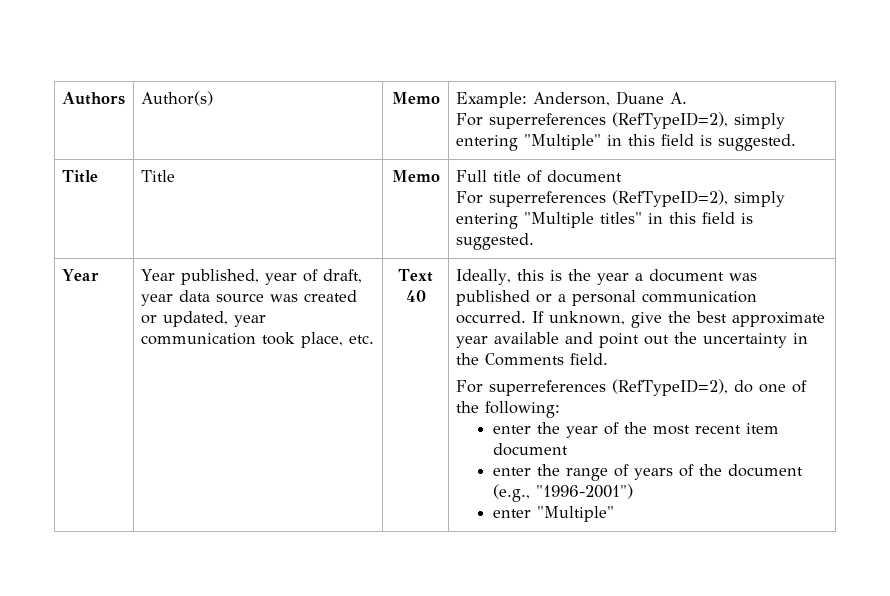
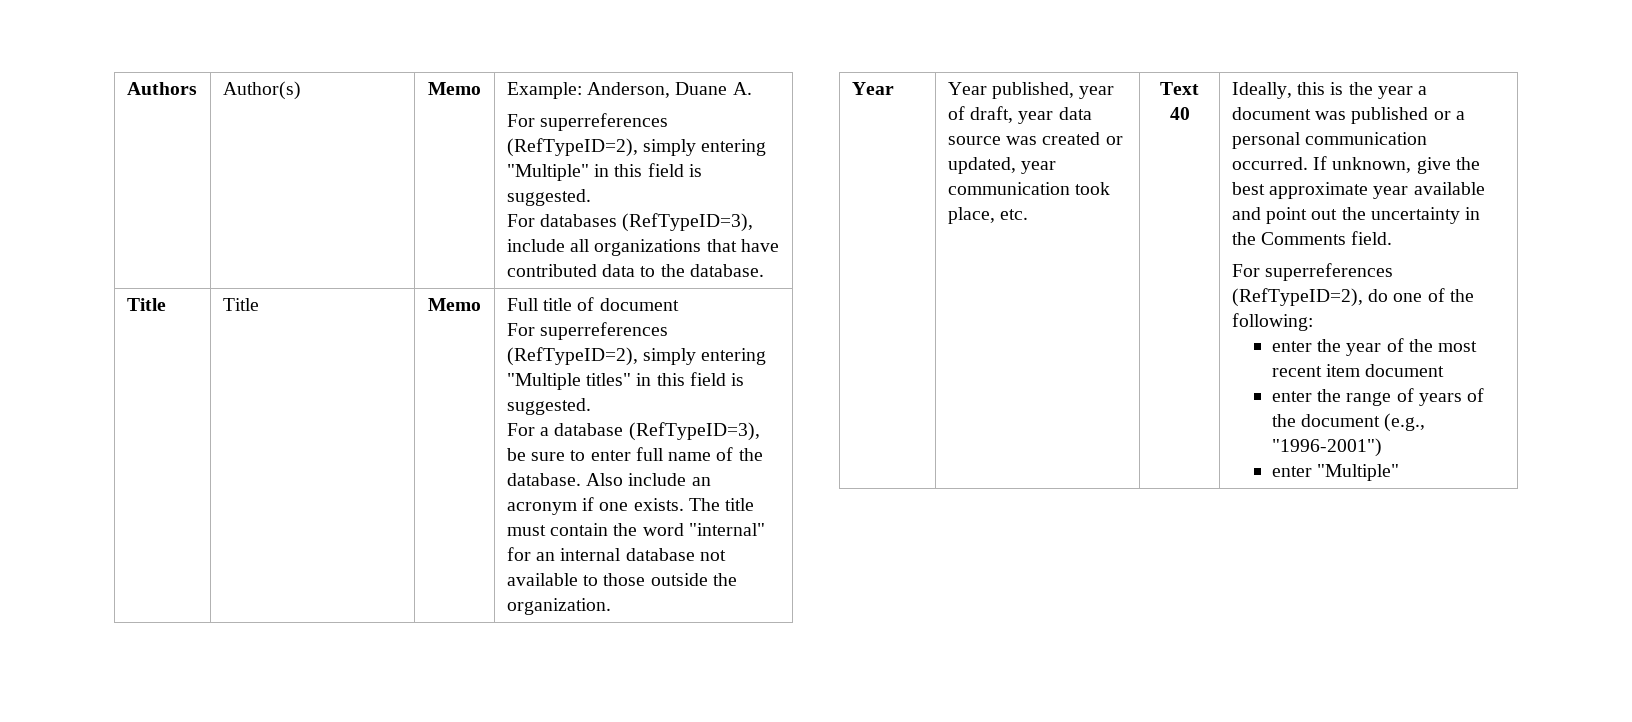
(796, 142) none -> [506,213,754,232] [506,239,779,256] [506,264,764,277] // For databases (RefTypeID=3), include all organizations that have contributed data to the database.
(534, 241) none -> [506,422,760,441] [506,447,763,461] [506,473,711,486] [506,497,755,515] [506,523,765,536] [506,547,726,561] [506,573,737,586] [506,598,611,615] // For a database (RefTypeID=3), be sure to enter full name of the database. Also include an acronym if one exists. The title must contain the word "internal" for an internal database not available to those outside the organization.

